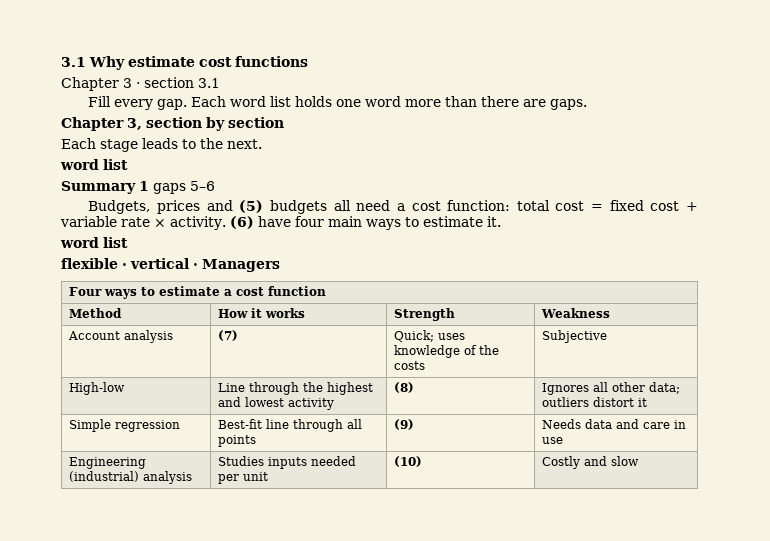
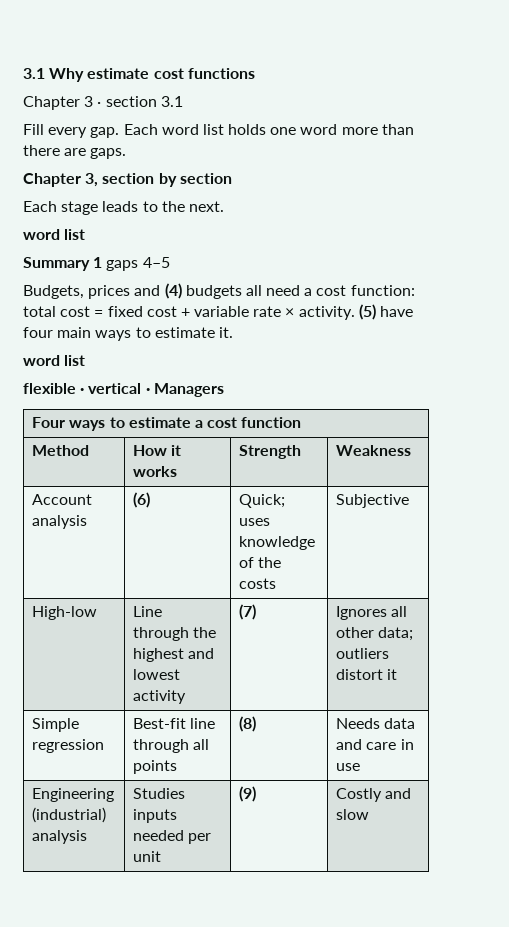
[190,181,215,191] 5–6 -> [142,257,170,268] 4–5
[239,200,264,213] (5) -> [164,283,182,299] (4)
[229,216,254,229] (6) -> [358,304,376,320] (5)
[218,330,239,341] (7) -> [133,492,151,508] (6)
[394,382,415,393] (8) -> [239,604,257,620] (7)
[394,419,415,430] (9) -> [239,716,257,732] (8)
[394,456,423,467] (10) -> [239,786,257,802] (9)

